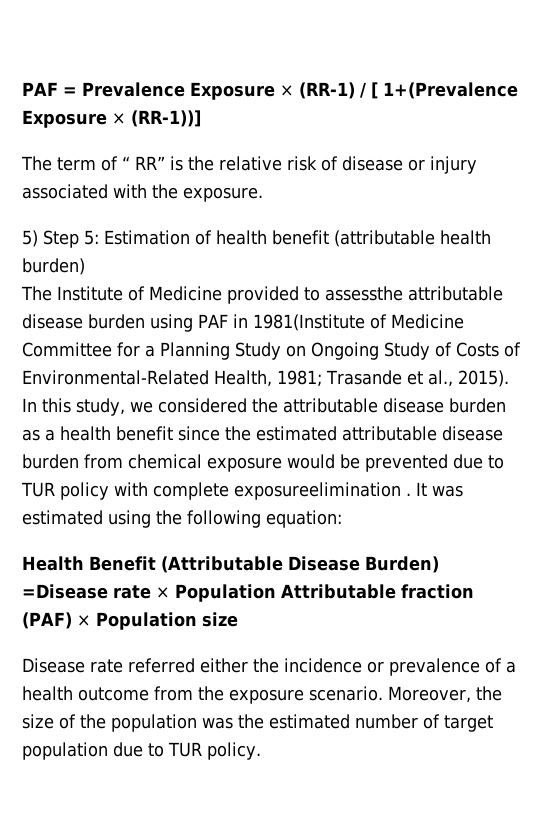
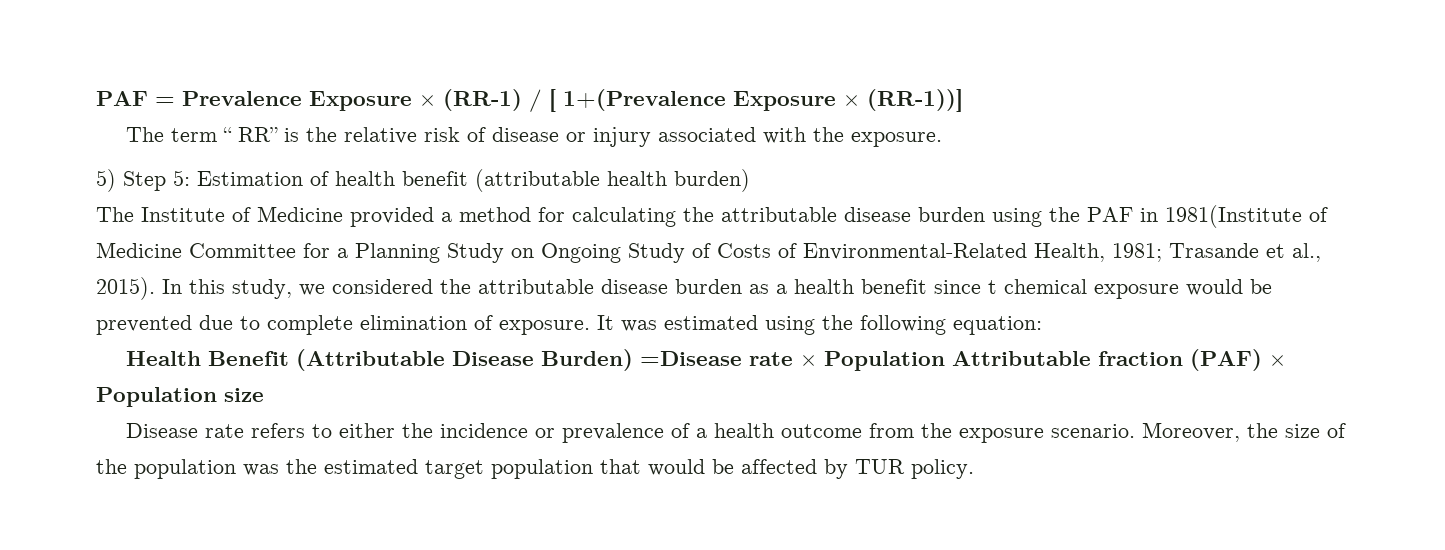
[101,156,118,171] of -> (217, 135) none
[304,286,403,301] to assessthe -> [441,207,714,227] a method for calculating the
(193, 323) none -> [1049,207,1080,222] the
[225,426,503,441] [22,454,123,469] the estimated attributable disease burden from -> [988,280,997,294] t
[21,482,411,500] TUR policy with complete exposureelimination . -> [267,315,590,335] complete elimination of exposure.
[128,658,195,673] referred -> [250,423,332,438] refers to
[355,714,493,732] [22,742,164,760] number of target population due to -> [425,459,848,479] target population that would be affected by

